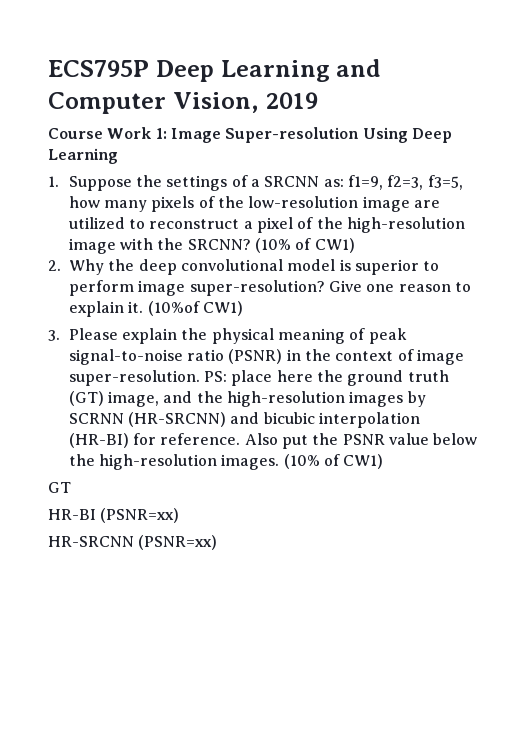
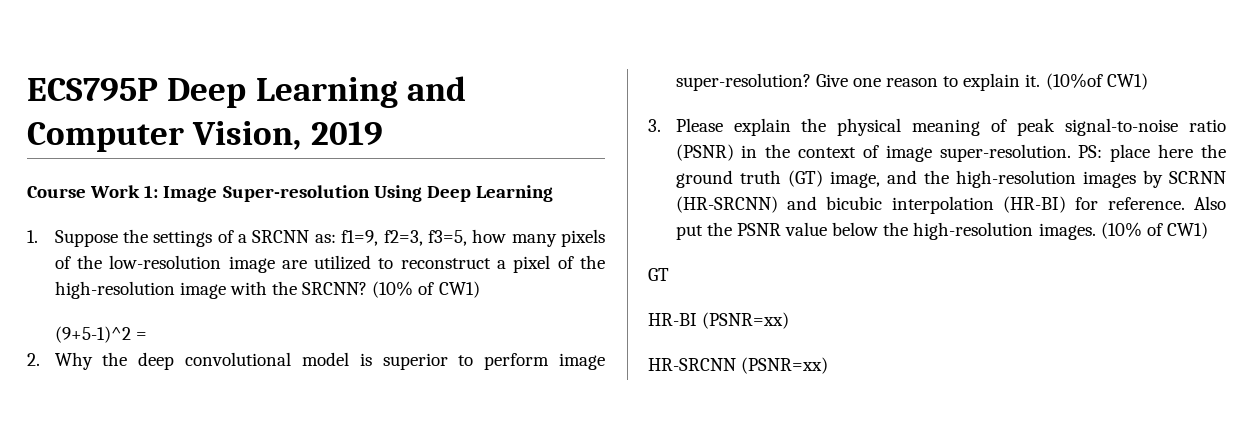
(355, 245) none -> [54,326,147,343] // (9+5-1)^2 =

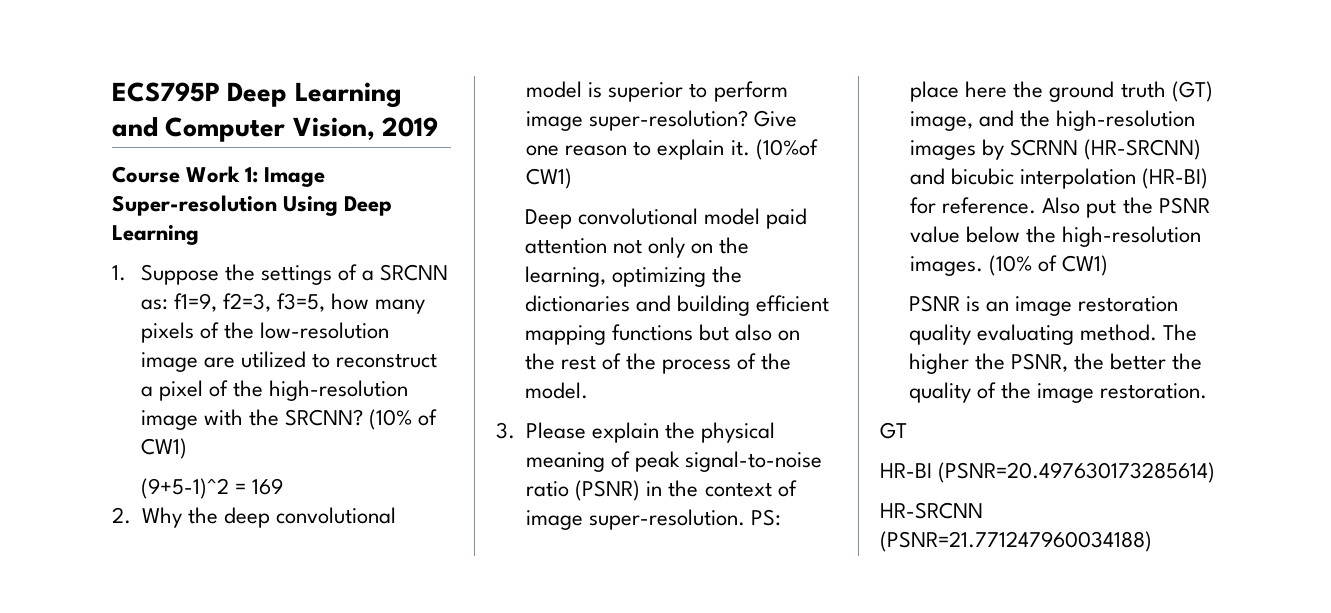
(147, 336) none -> [252,478,284,495] 169
(1148, 81) none -> [524,208,808,229] [524,237,750,258] [524,266,743,287] [524,295,830,316] [524,324,801,345] [524,353,792,374] [524,382,588,399] // Deep convolutional model paid attention not only on the learning, optimizing the dictionaries and building efficient mapping functions but also on the rest of the process of the model.
(1208, 230) none -> [908,295,1179,316] [908,324,1198,345] [908,353,1203,374] [908,382,1208,403] // PSNR is an image restoration quality evaluating method. The higher the PSNR, the better the quality of the image restoration.
[702,312,790,329] (PSNR=xx) -> [938,462,1216,483] (PSNR=20.497630173285614)
[741,357,829,374] (PSNR=xx) -> [880,531,1152,552] (PSNR=21.771247960034188)

